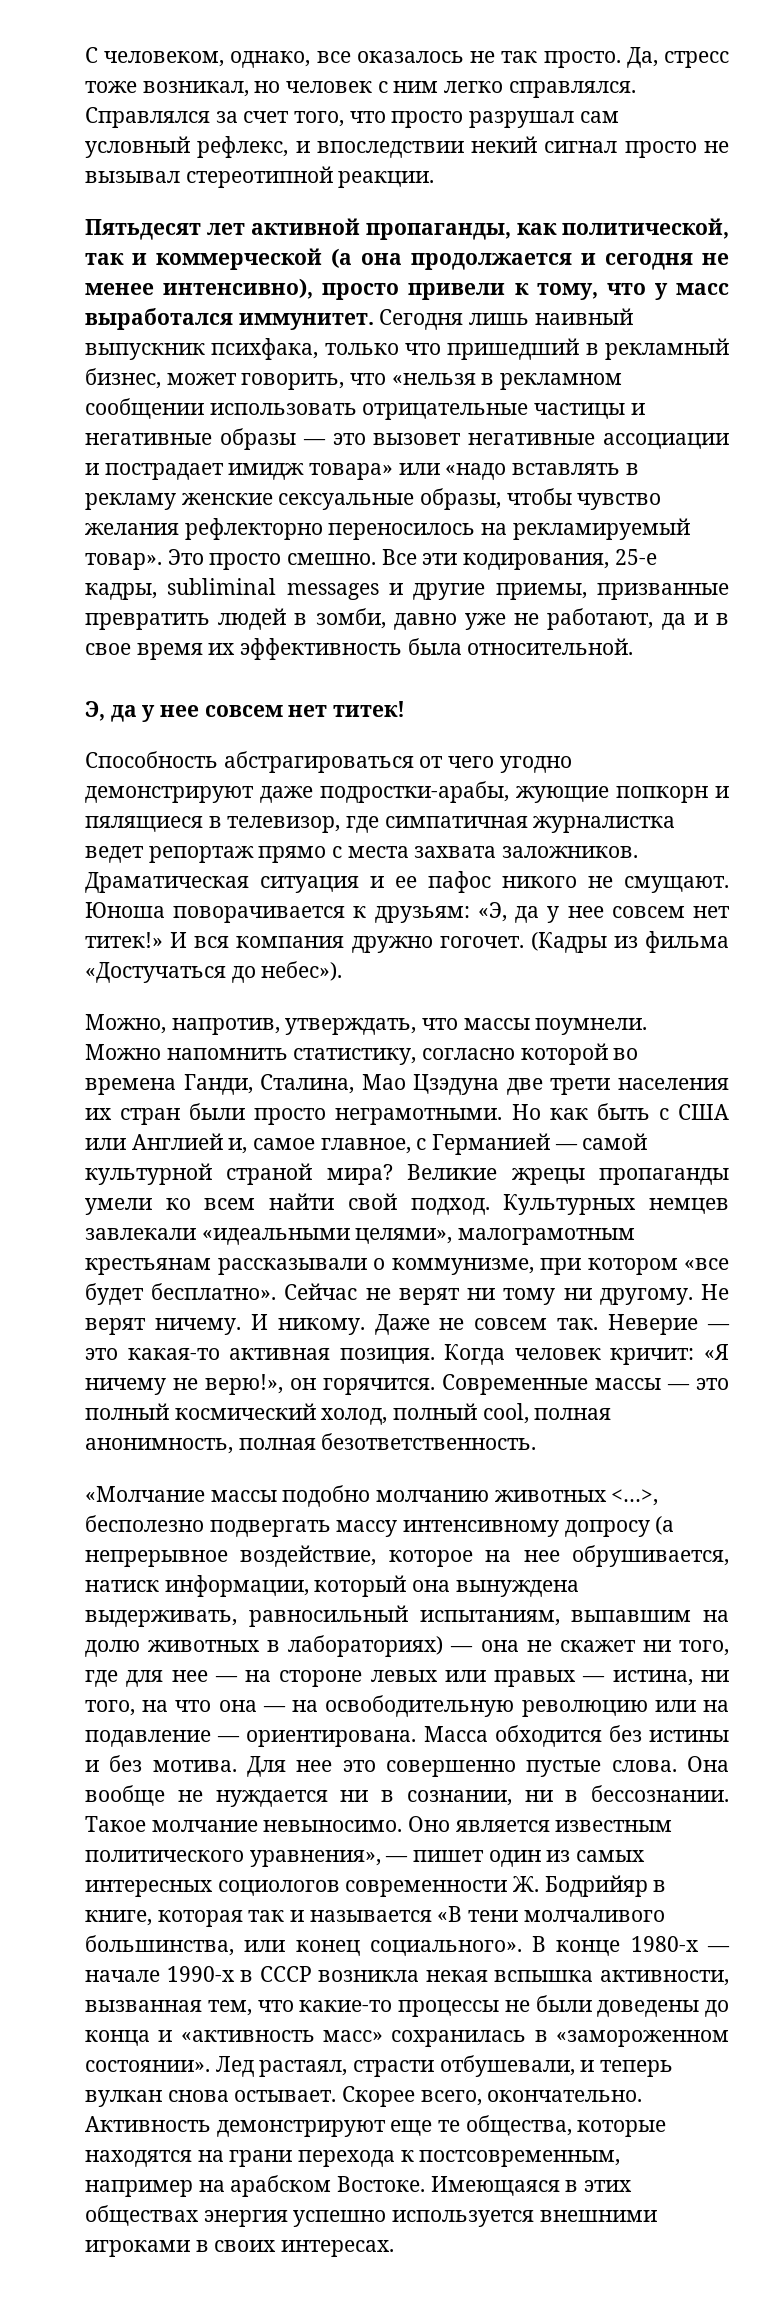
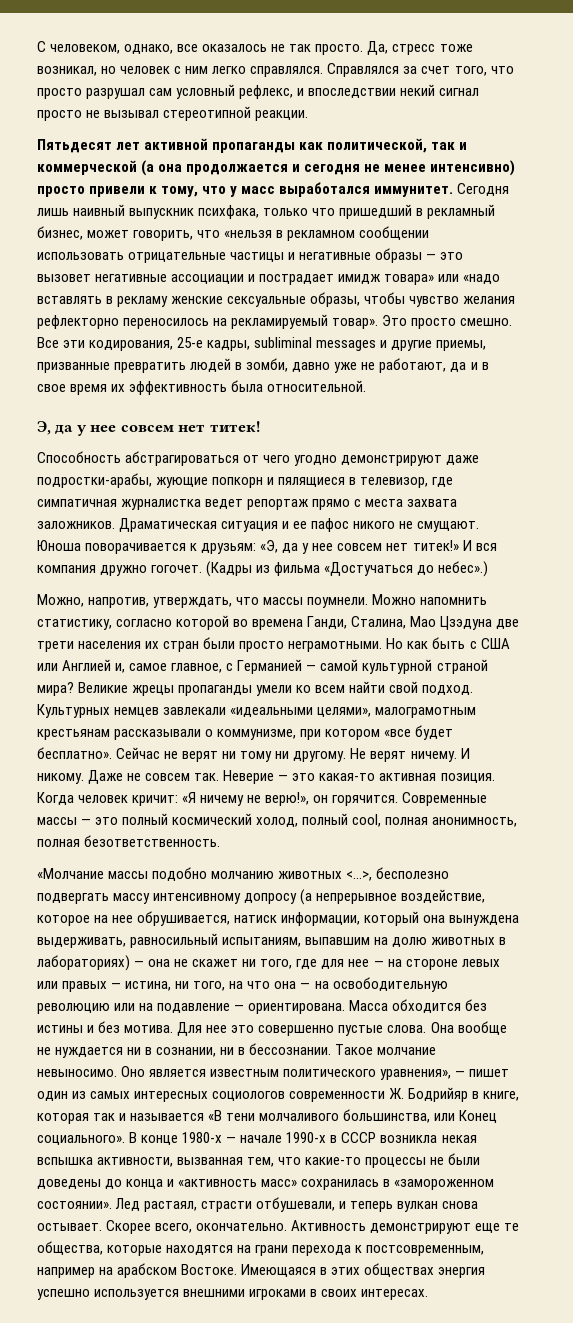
[366,223,511,240] пропаганды, -> [212,142,296,153] пропаганды
[163,278,314,299] интенсивно), -> [430,160,516,176] интенсивно)
[261,961,343,981] небес»). -> [438,561,489,577] небес».)
[295,1940,360,1956] конец -> [459,1110,498,1123] Конец

